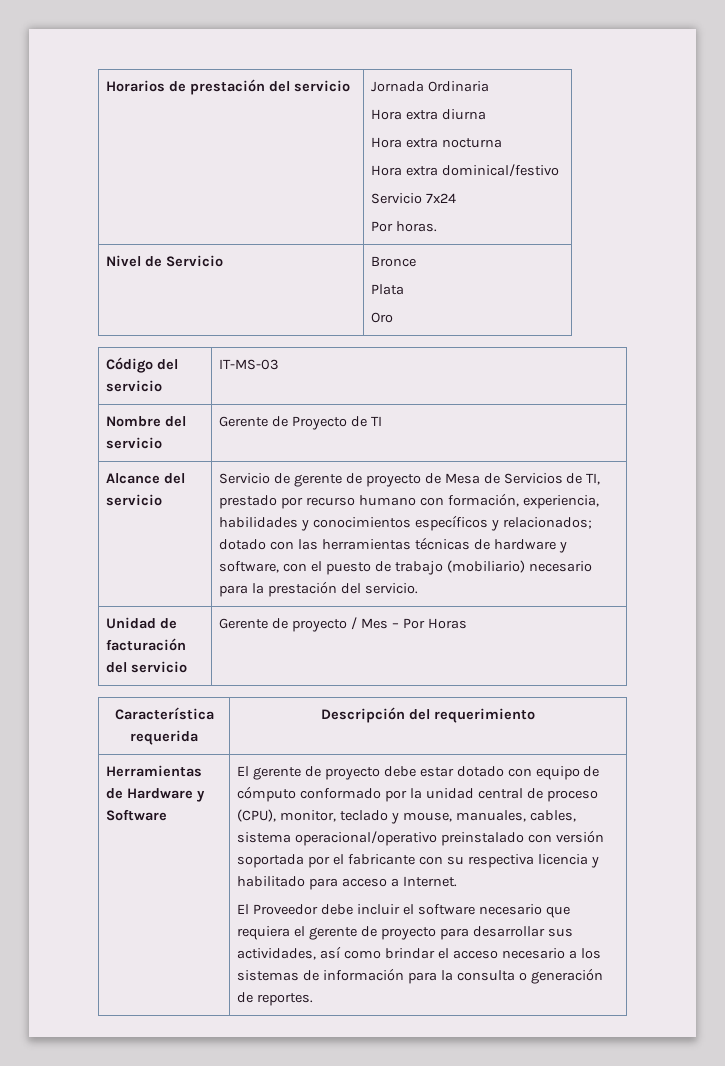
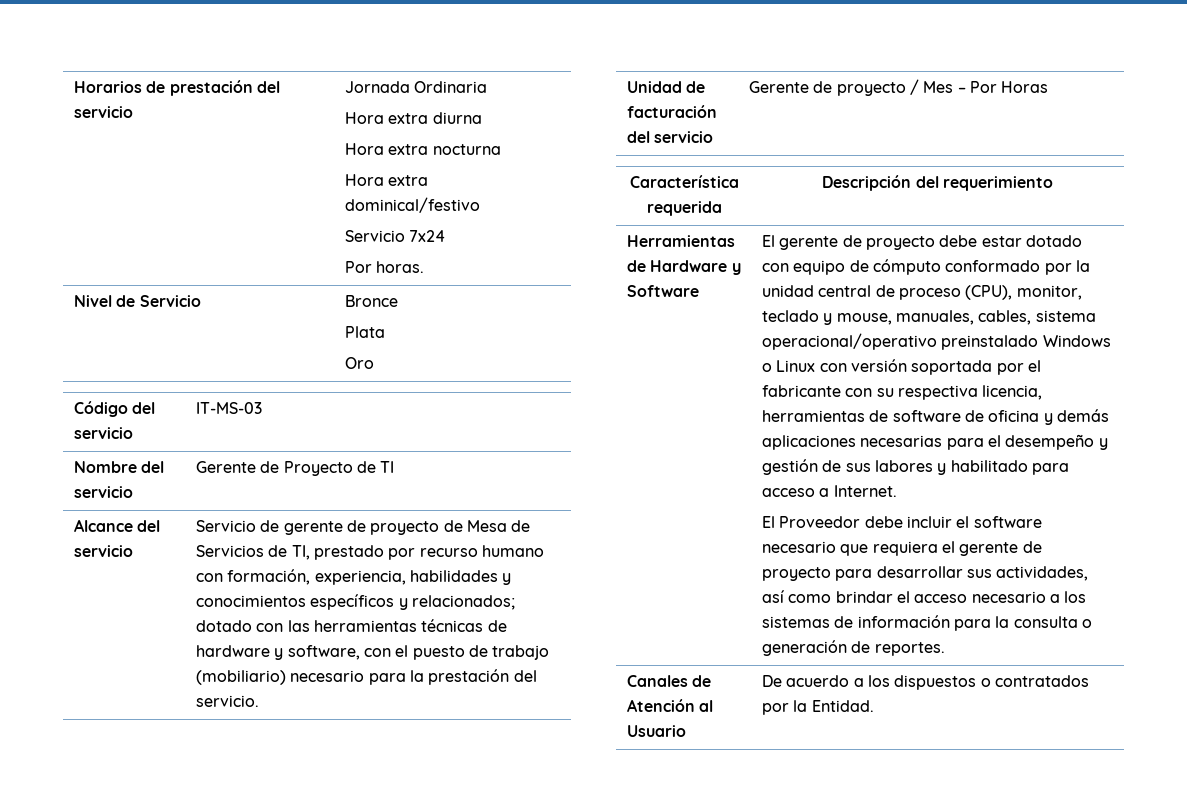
(525, 839) none -> [1042,335,1111,347] [762,360,816,372] Windows o Linux
[537,854,588,865] licencia -> [982,385,1043,400] [762,409,1109,425] [762,434,1108,450] [762,459,934,475] licencia, herramientas de software de oficina y demás aplicaciones necesarias para el desempeño y gestión de sus labores
(314, 999) none -> [627,675,712,687] [627,699,714,712] [627,725,687,737] [762,675,1089,690] [762,700,874,715] // Canales de Atención al Usuario | De acuerdo a los dispuestos o contratados por la Entidad.

